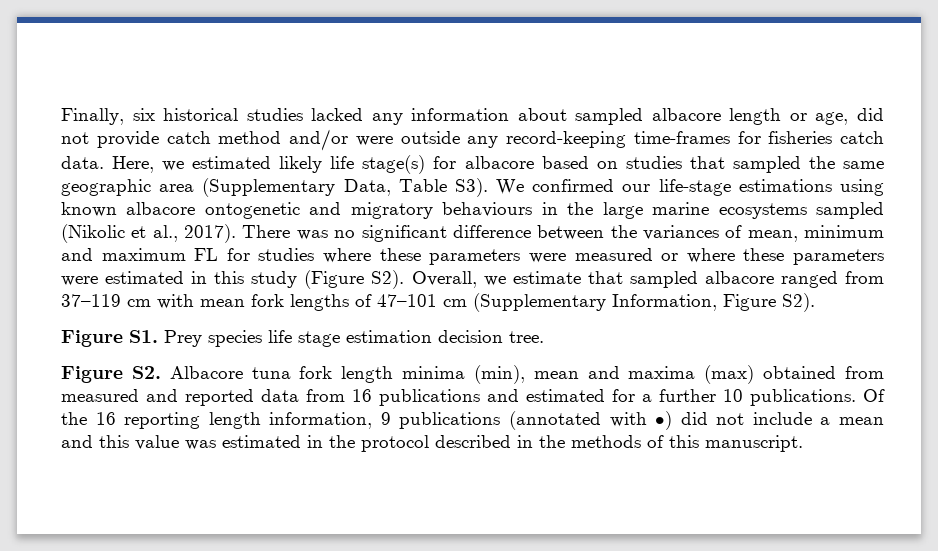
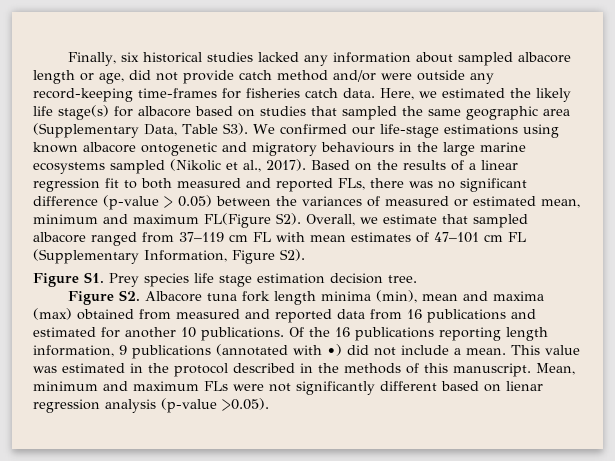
(272, 162) none -> [510,88,531,98] the
[242,225,291,238] There -> [311,160,518,171] [33,178,404,192] Based on the results of a linear regression fit to both measured and reported FLs, there
(531, 231) none -> [103,195,212,210] (p-value > 0.05)
(743, 231) none -> [385,196,536,207] measured or estimated
[194,248,885,265] [61,270,365,289] FL for studies where these parameters were measured or where these parameters were estimated in this study (Figure -> [204,213,271,228] FL(Figure
(151, 303) none -> [253,232,271,242] FL
[251,294,349,311] fork lengths -> [351,232,411,242] estimates
(467, 303) none -> [508,232,526,242] FL
[642,389,716,402] a further -> [125,327,176,338] another
(116, 418) none -> [355,327,434,341] publications
[838,417,884,425] [61,435,129,448] mean and this -> [466,345,540,355] mean. This
(803, 443) none -> [536,363,575,375] [33,381,543,395] [33,398,269,413] Mean, minimum and maximum FLs were not significantly different based on lienar regression analysis (p-value >0.05).

